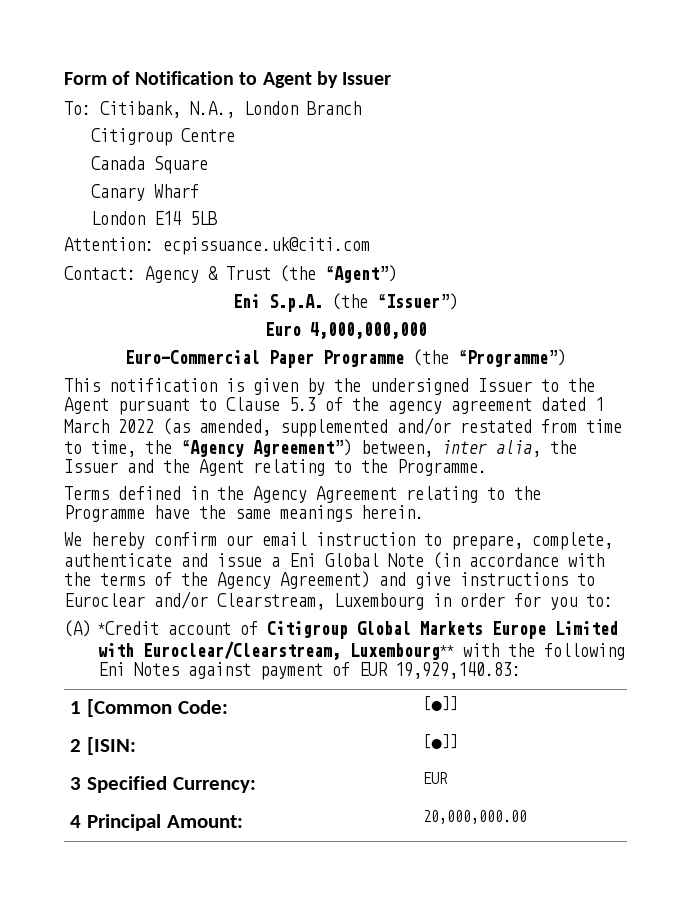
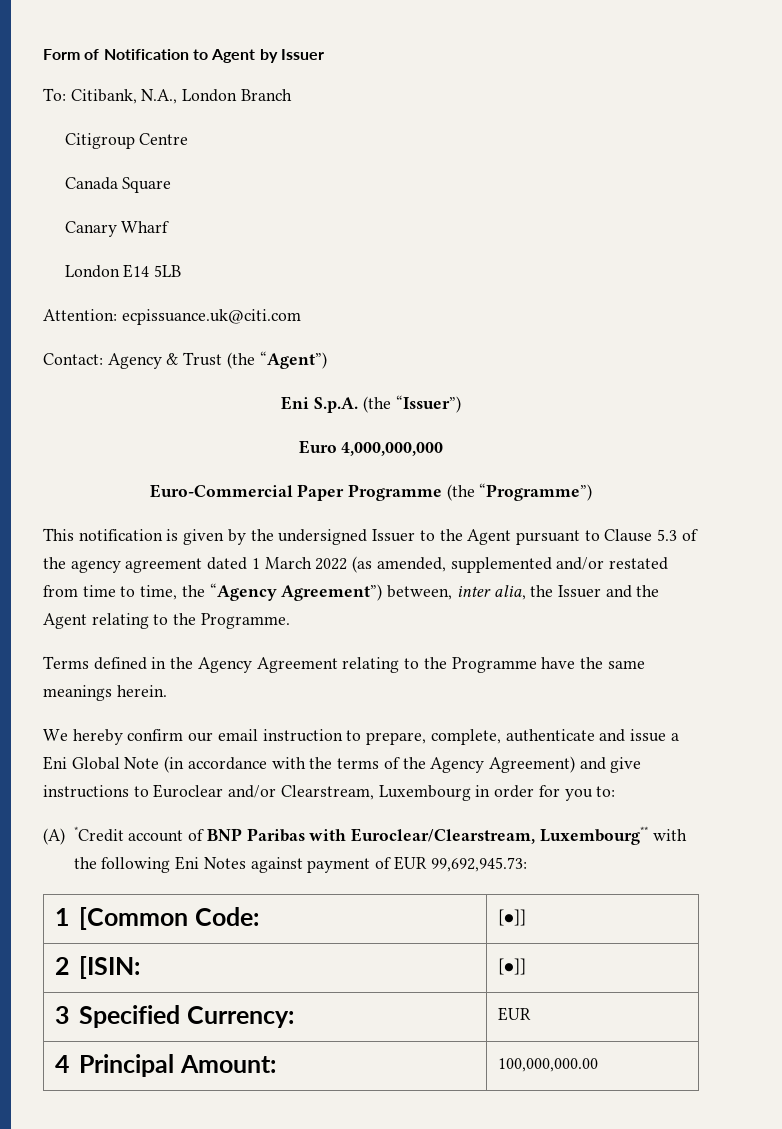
[267,621,618,639] Citigroup Global Markets Europe Limited -> [206,828,305,842] BNP Paribas
[395,662,521,679] 19,929,140.83: -> [430,857,527,872] 99,692,945.73:
[422,810,527,824] 20,000,000.00 -> [498,1058,599,1072] 100,000,000.00

